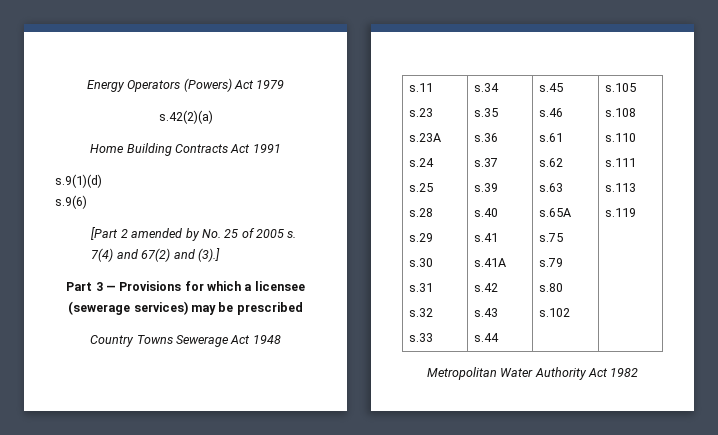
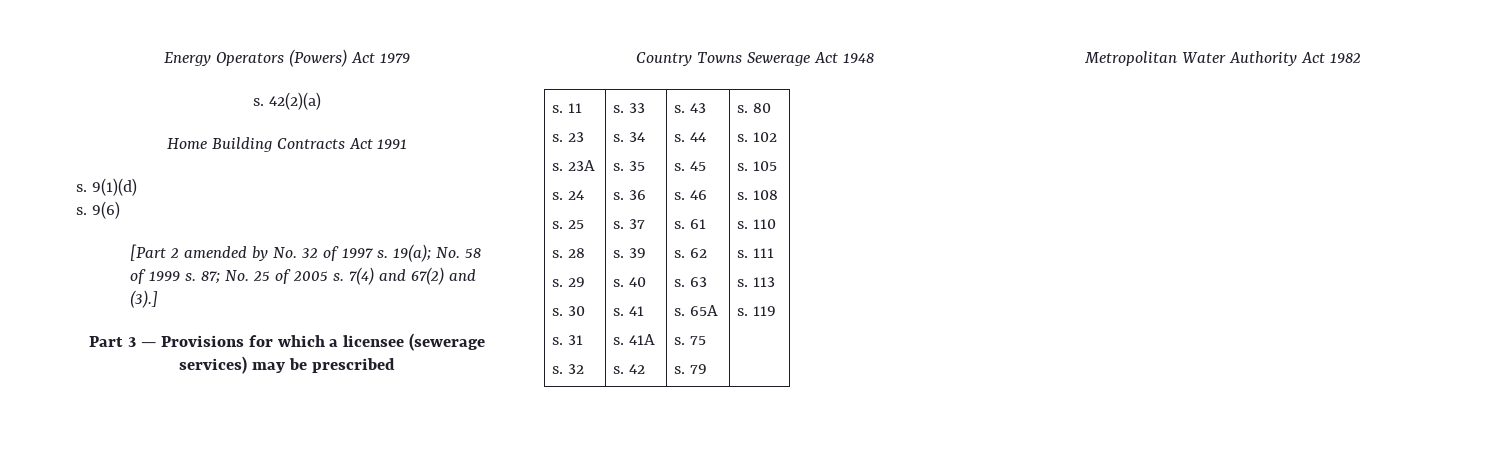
[158,110,213,124] s.42(2)(a) -> [253,92,321,110] s. 42(2)(a)
[55,174,102,188] [55,195,87,209] s.9(1)(d) // s.9(6) -> [76,178,137,196] [76,201,120,219] s. 9(1)(d) // s. 9(6)
(221, 233) none -> [302,244,482,262] [130,269,250,284] 32 of 1997 s. 19(a); No. 58 of 1999 s. 87; No.
[409,83,434,92] [409,108,434,117] [409,133,442,142] [409,158,435,167] [409,183,434,192] [409,208,434,217] [409,233,434,242] [409,258,434,267] [409,283,434,292] [409,308,434,317] [409,333,434,342] [474,83,500,92] [474,108,499,117] [474,133,499,142] [474,158,499,167] [474,183,499,192] [474,208,499,217] [474,233,499,242] [474,258,507,267] [474,283,499,292] [474,308,499,317] [474,333,500,342] [539,83,564,92] [539,108,564,117] [539,133,564,142] [539,158,564,167] [539,183,564,192] [539,208,572,217] [539,233,564,242] [539,258,564,267] [539,283,564,292] [539,308,571,317] [605,83,637,92] [605,108,637,117] [605,133,637,142] [605,158,637,167] [605,183,637,192] [605,208,637,217] s.11 // s.23 // s.23A // s.24 // s.25 // s.28 // s.29 // s.30 // s.31 // s.32 // s.33 | s.34 // s.35 // s.36 // s.37 // s.39 // s.40 // s.41 // s.41A // s.42 // s.43 // s.44 | s.45 // s.46 // s.61 // s.62 // s.63 // s.65A // s.75 // s.79 // s.80 // s.102 | s.105 // s.108 // s.110 // s.111 // s.113 // s.119 -> [552,103,583,113] [552,132,585,142] [552,160,596,171] [552,190,585,200] [552,220,585,229] [552,248,586,258] [552,277,586,287] [552,306,586,316] [552,335,584,345] [552,364,585,374] [613,103,646,113] [613,132,646,142] [613,161,646,171] [613,190,647,200] [613,219,646,229] [613,248,647,258] [613,277,647,287] [613,306,645,316] [613,334,656,345] [613,364,646,374] [674,103,707,113] [674,132,707,142] [674,161,707,171] [674,190,708,200] [674,219,707,229] [674,248,708,258] [674,277,708,287] [674,305,719,316] [674,336,707,345] [674,364,708,374] [737,103,772,113] [737,132,778,142] [737,161,778,171] [737,190,779,200] [737,219,777,229] [737,248,775,258] [737,277,776,287] [737,306,777,316] s. 11 // s. 23 // s. 23A // s. 24 // s. 25 // s. 28 // s. 29 // s. 30 // s. 31 // s. 32 | s. 33 // s. 34 // s. 35 // s. 36 // s. 37 // s. 39 // s. 40 // s. 41 // s. 41A // s. 42 | s. 43 // s. 44 // s. 45 // s. 46 // s. 61 // s. 62 // s. 63 // s. 65A // s. 75 // s. 79 | s. 80 // s. 102 // s. 105 // s. 108 // s. 110 // s. 111 // s. 113 // s. 119

